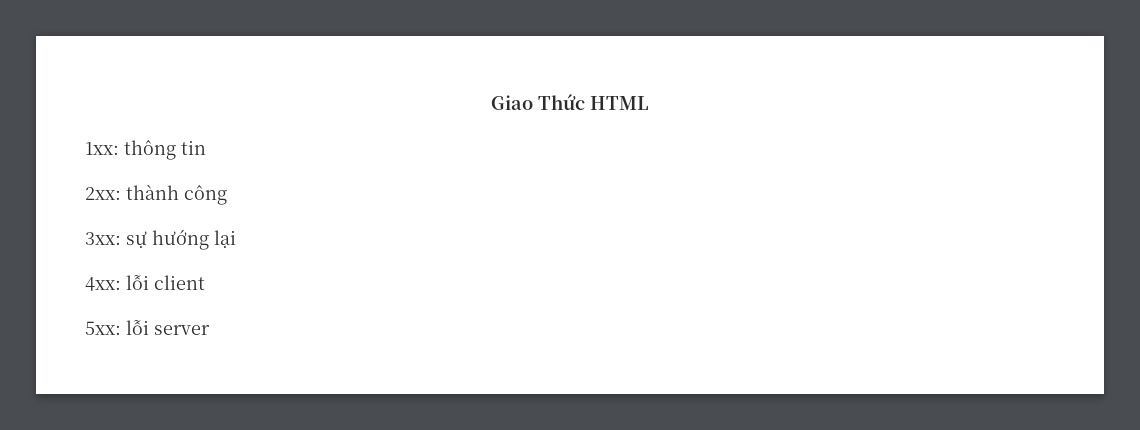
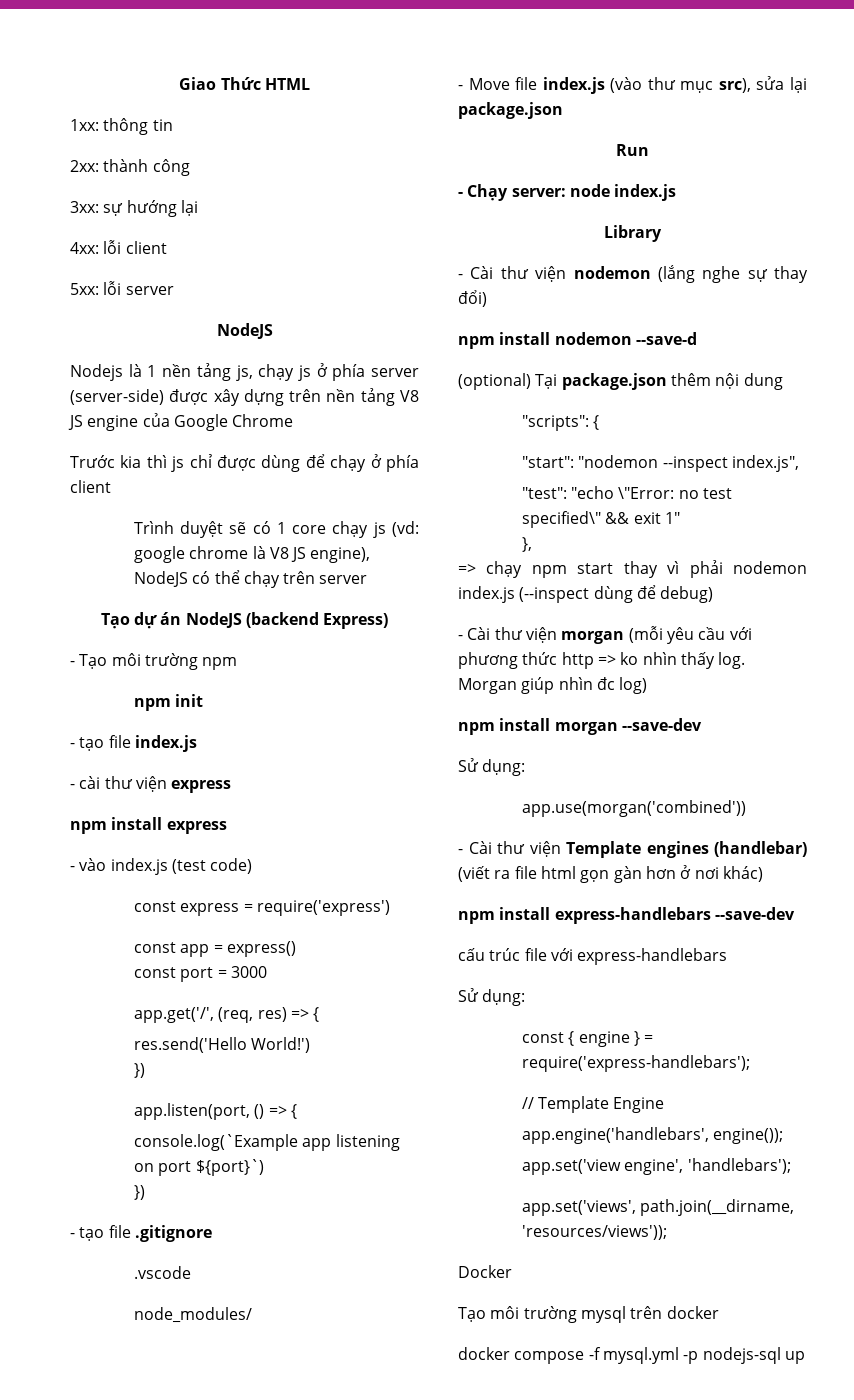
(210, 330) none -> [216,323,273,339] [70,363,419,381] [70,388,419,406] [68,413,294,431] [70,454,420,472] [70,480,111,493] [133,521,420,538] [133,546,371,563] [133,570,368,588] [100,612,389,629] [70,653,238,670] [133,694,204,711] [70,735,197,752] [70,776,232,793] [70,817,227,834] [70,858,253,875] [133,900,390,916] [133,941,296,957] [133,966,267,982] [133,1007,320,1023] [133,1037,311,1053] [133,1063,145,1078] [133,1103,297,1120] [133,1134,400,1151] [133,1159,264,1176] [133,1185,145,1200] [70,1225,212,1242] [133,1266,191,1279] [133,1307,252,1323] [458,76,807,94] [458,102,563,119] [616,144,649,156] [458,184,677,201] [604,225,662,242] [458,265,808,283] [458,290,487,307] [458,332,697,349] [458,373,783,390] [521,415,600,431] [521,455,799,472] [521,486,733,499] [521,511,680,528] [521,537,532,552] [458,560,807,578] [458,585,714,603] [458,626,752,644] [458,652,746,669] [458,677,648,694] [458,718,702,735] [458,758,526,776] [521,800,746,817] [458,841,807,858] [458,865,763,883] [458,907,795,924] [458,948,728,965] [458,988,526,1006] [521,1031,654,1047] [521,1055,750,1072] [521,1096,665,1113] [521,1127,784,1144] [521,1158,791,1175] [521,1199,795,1216] [521,1225,667,1240] [458,1265,512,1278] [458,1306,719,1323] [458,1347,805,1364] // NodeJS // Nodejs là 1 nền tảng js, chạy js ở phía server (server-side) được xây dựng trên nền tảng V8 JS engine của Google Chrome // Trước kia thì js chỉ được dùng để chạy ở phía client // Trình duyệt sẽ có 1 core chạy js (vd: google chrome là V8 JS engine), NodeJS có thể chạy trên server // Tạo dự án NodeJS (backend Express) // - Tạo môi trường npm // npm init // - tạo file index.js // - cài thư viện express // npm install express // - vào index.js (test code) // const express = require('express') // const app = express() // const port = 3000 // app.get('/', (req, res) => { // res.send('Hello World!') // }) // app.listen(port, () => { // console.log(`Example app listening on port ${port}`) // }) // - tạo file .gitignore // .vscode // node_modules/ // - Move file index.js (vào thư mục src), sửa lại package.json // Run // - Chạy server: node index.js // Library // - Cài thư viện nodemon (lắng nghe sự thay đổi) // npm install nodemon --save-d // (optional) Tại package.json thêm nội dung // "scripts": { // "start": "nodemon --inspect index.js", // "test": "echo \"Error: no test specified\" && exit 1" // }, // => chạy npm start thay vì phải nodemon index.js (--inspect dùng để debug) // - Cài thư viện morgan (mỗi yêu cầu với phương thức http => ko nhìn thấy log. Morgan giúp nhìn đc log) // npm install morgan --save-dev // Sử dụng: // app.use(morgan('combined')) // - Cài thư viện Template engines (handlebar) (viết ra file html gọn gàn hơn ở nơi khác) // npm install express-handlebars --save-dev // cấu trúc file với express-handlebars // Sử dụng: // const { engine } = require('express-handlebars'); // // Template Engine // app.engine('handlebars', engine()); // app.set('view engine', 'handlebars'); // app.set('views', path.join(__dirname, 'resources/views')); // Docker // Tạo môi trường mysql trên docker // docker compose -f mysql.yml -p nodejs-sql up

